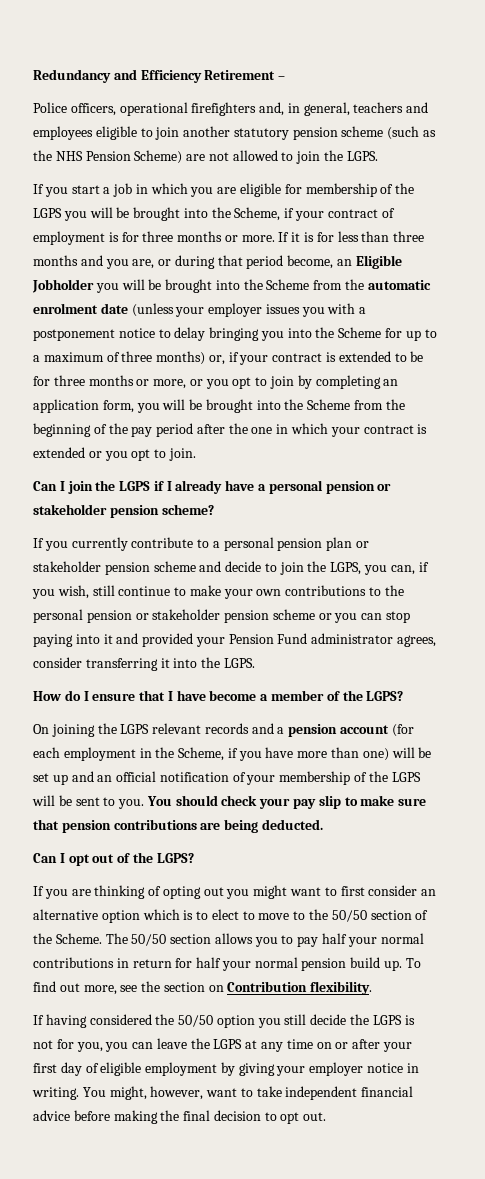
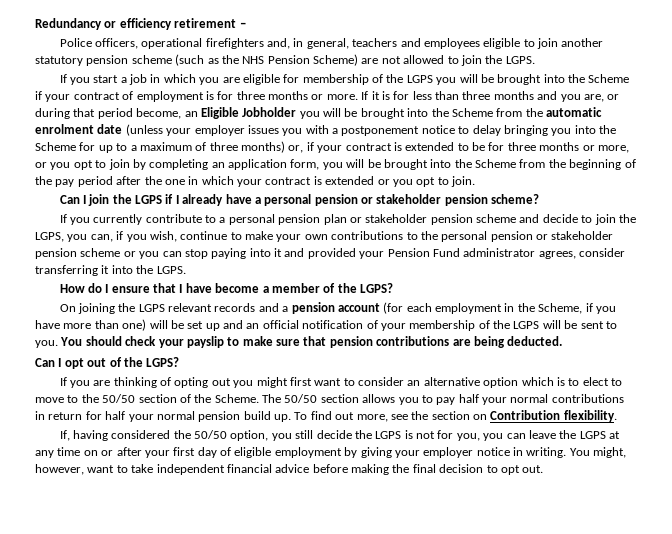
[113,69,276,83] and Efficiency Retirement -> [104,18,237,30] or efficiency retirement
[234,207,281,221] Scheme, -> [588,74,630,83] Scheme
[92,585,115,596] still -> (177, 236) none
[293,795,341,809] pay slip -> [186,336,224,348] payslip
[290,886,365,896] want to first -> [289,377,355,386] first want to
[33,1015,44,1025] If -> [59,430,70,441] If,
[216,1015,255,1028] option -> [230,430,269,441] option,

